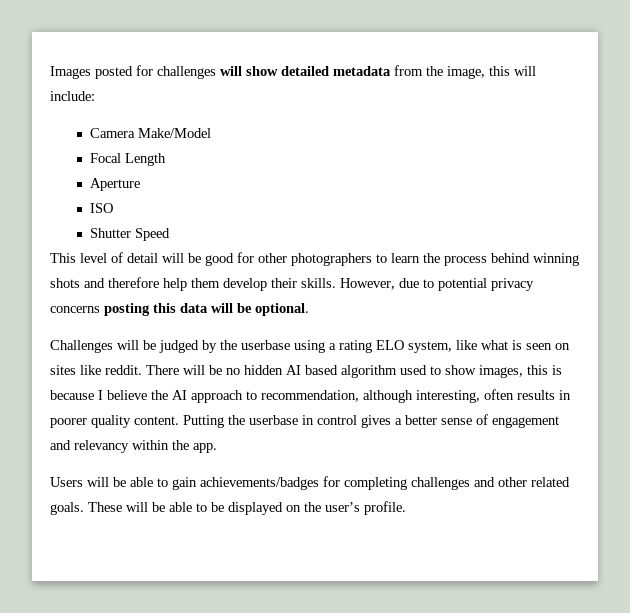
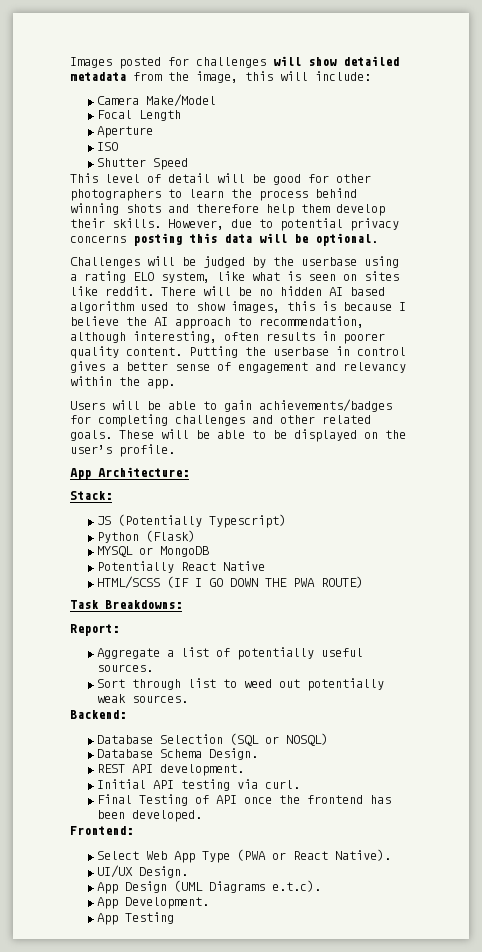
(406, 508) none -> [70,467,189,480] [70,491,112,500] [97,514,287,528] [97,530,196,543] [97,546,210,557] [97,561,266,573] [97,576,364,589] [70,600,182,609] [70,624,119,636] [97,647,364,660] [97,664,154,672] [97,678,385,691] [97,694,189,703] [70,710,126,719] [97,733,329,746] [97,748,259,760] [97,764,245,776] [97,779,301,791] [97,794,392,806] [97,810,203,822] [70,826,133,835] [97,849,392,863] [97,865,189,878] [97,880,322,894] [97,897,210,909] [97,912,175,925] // App Architecture: // Stack: // JS (Potentially Typescript) // Python (Flask) // MYSQL or MongoDB // Potentially React Native // HTML/SCSS (IF I GO DOWN THE PWA ROUTE) // Task Breakdowns: // Report: // Aggregate a list of potentially useful sources. // Sort through list to weed out potentially weak sources. // Backend: // Database Selection (SQL or NOSQL) // Database Schema Design. // REST API development. // Initial API testing via curl. // Final Testing of API once the frontend has been developed. // Frontend: // Select Web App Type (PWA or React Native). // UI/UX Design. // App Design (UML Diagrams e.t.c). // App Development. // App Testing

